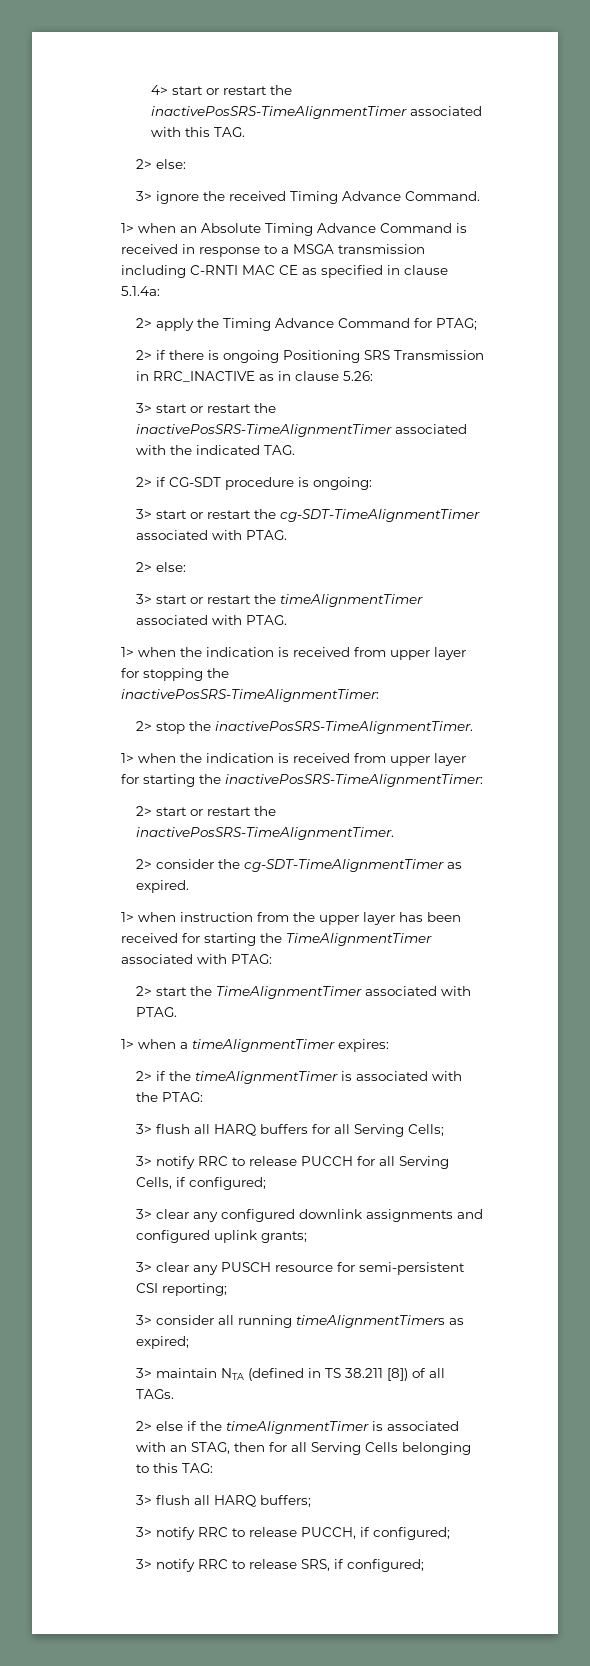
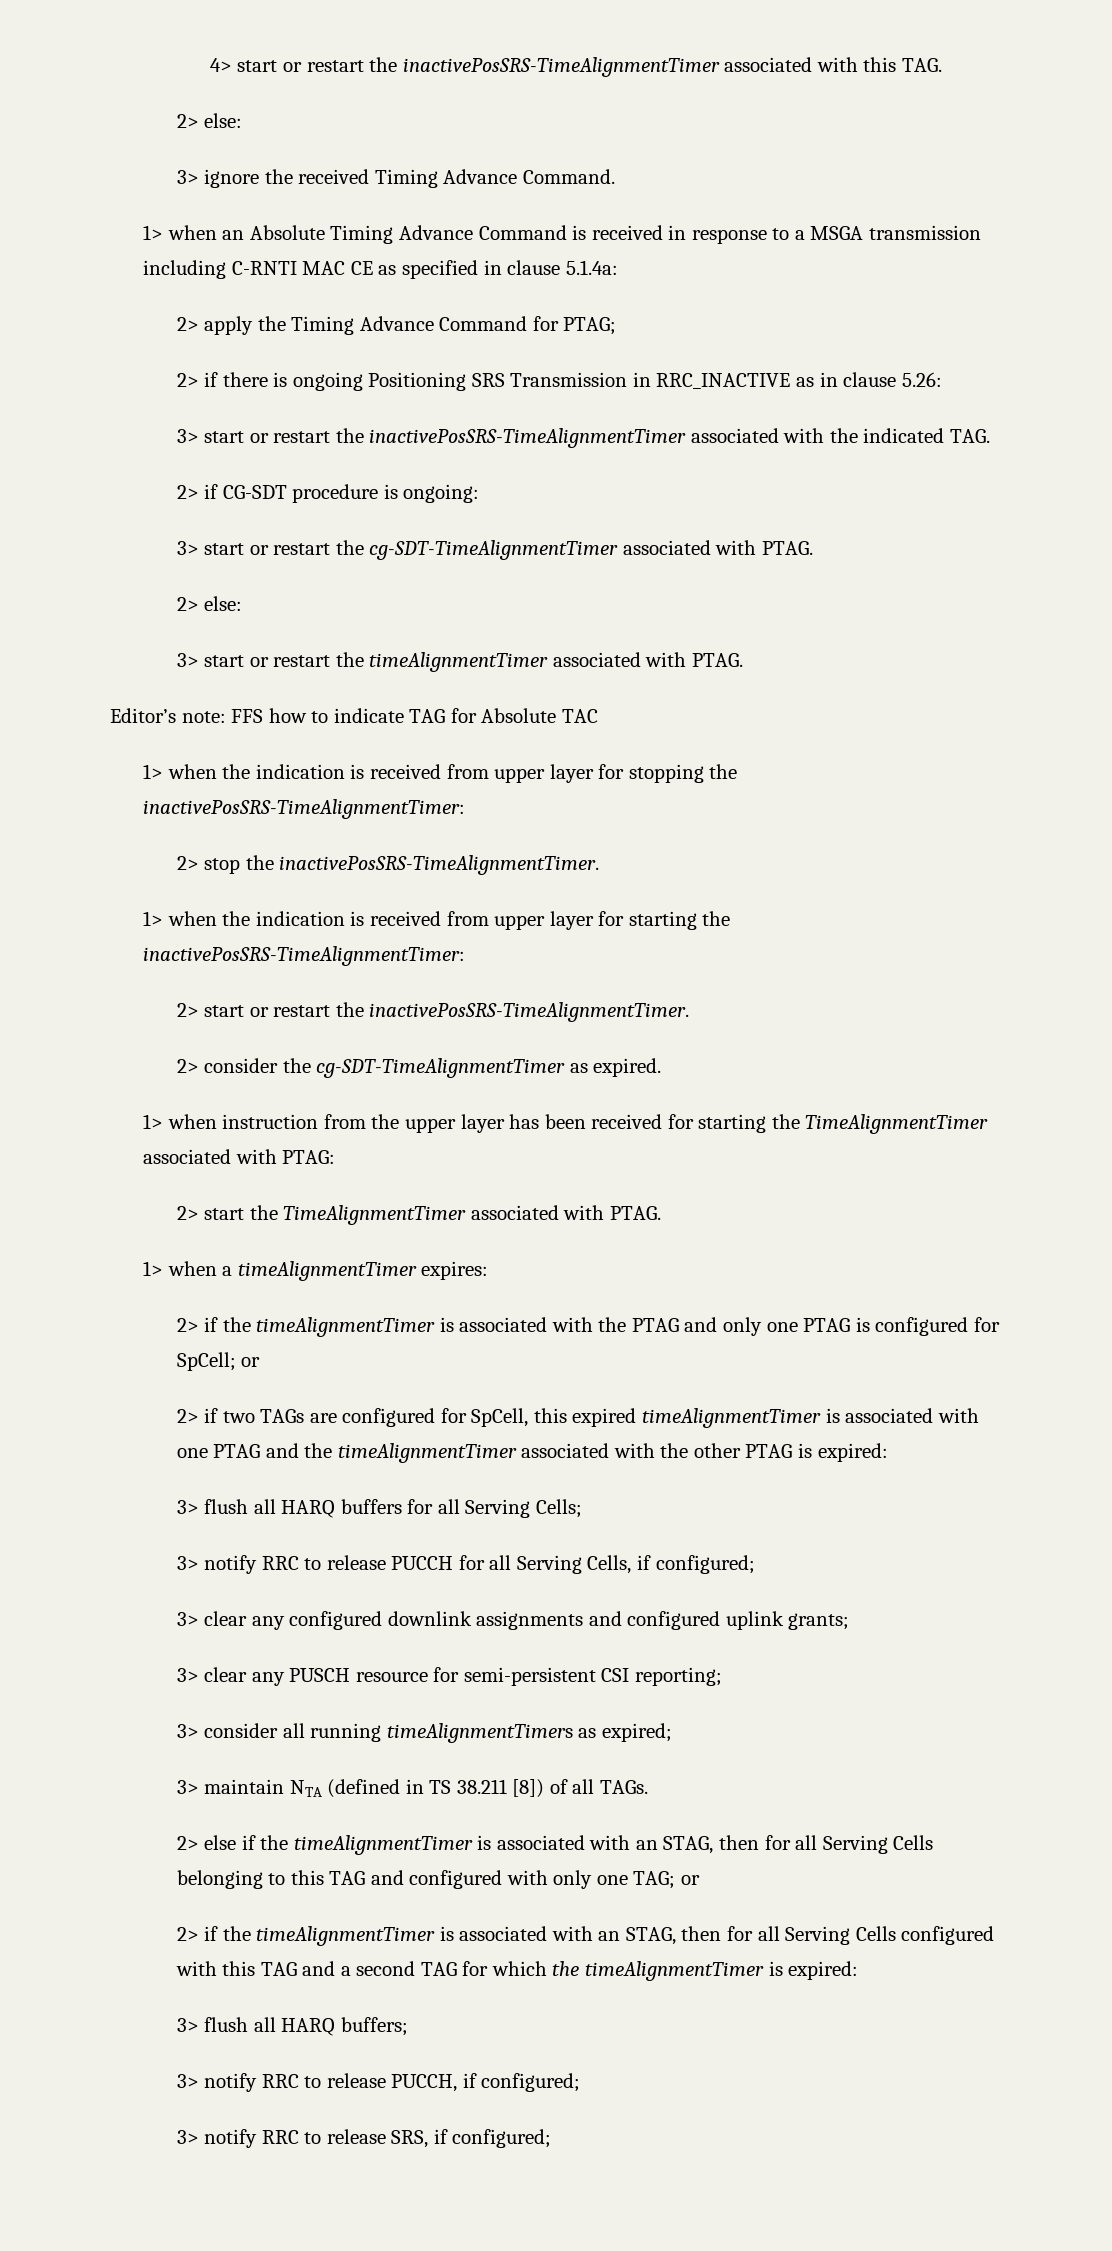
(287, 620) none -> [110,708,598,723] // Editor’s note: FFS how to indicate TAG for Absolute TAC
[161,1092,203,1102] PTAG: -> [631,1317,1000,1336] [176,1352,261,1371] [176,1408,979,1428] [176,1443,888,1463] PTAG and only one PTAG is configured for SpCell; or // 2> if two TAGs are configured for SpCell, this expired timeAlignmentTimer is associated with one PTAG and the timeAlignmentTimer associated with the other PTAG is expired:
[181,1463,213,1473] TAG: -> [329,1870,700,1889] [176,1926,995,1946] [175,1961,859,1981] TAG and configured with only one TAG; or // 2> if the timeAlignmentTimer is associated with an STAG, then for all Serving Cells configured with this TAG and a second TAG for which the timeAlignmentTimer is expired:

